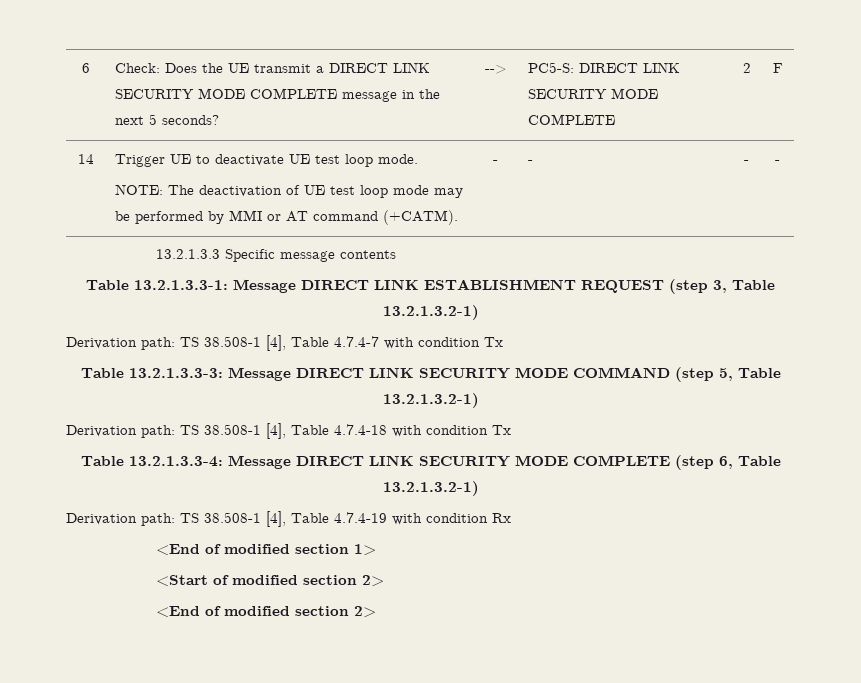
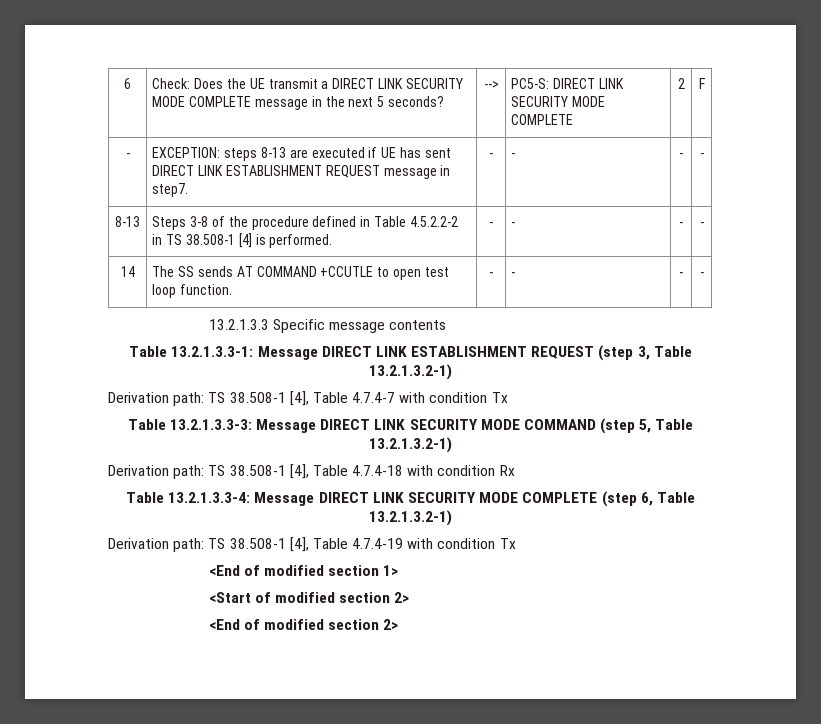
[77,154,94,164] [114,154,418,167] [114,184,463,198] [114,210,458,225] 14 | Trigger UE to deactivate UE test loop mode. // NOTE: The deactivation of UE test loop mode may be performed by MMI or AT command (+CATM). -> [125,153,130,158] [152,147,451,161] [152,165,451,179] [152,183,189,197] [489,153,493,158] [511,153,516,158] [679,153,683,158] [699,153,704,158] [115,216,140,227] [152,216,458,230] [152,233,333,248] [489,222,493,227] [511,222,516,227] [679,222,683,227] [699,222,704,227] [120,266,135,277] [152,266,449,280] [152,284,233,298] - | EXCEPTION: steps 8-13 are executed if UE has sent DIRECT LINK ESTABLISHMENT REQUEST message in step7. | - | - | - | - // 8-13 | Steps 3-8 of the procedure defined in Table 4.5.2.2-2 in TS 38.508-1 [4] is performed. | - | - | - | - // 14 | The SS sends AT COMMAND +CCUTLE to open test loop function.
[492,425,511,435] Tx -> [499,465,515,476] Rx
[492,513,511,523] Rx -> [499,538,516,549] Tx

